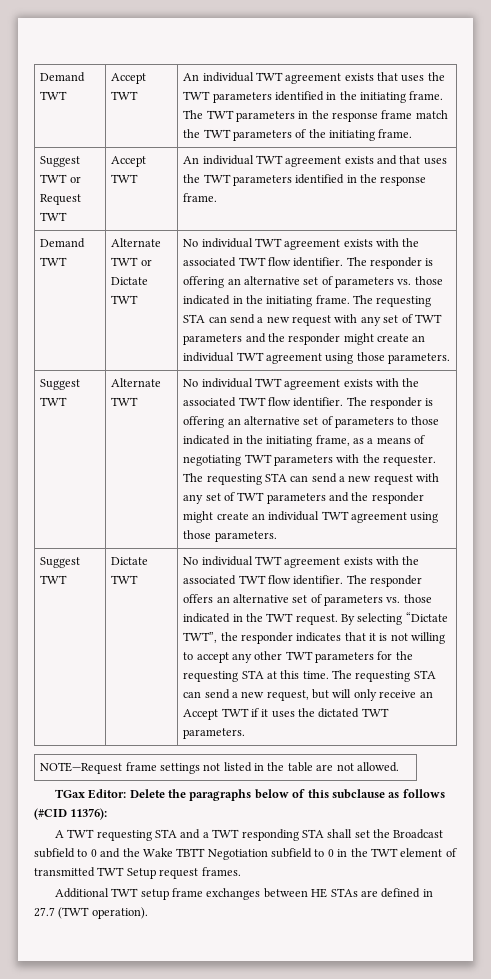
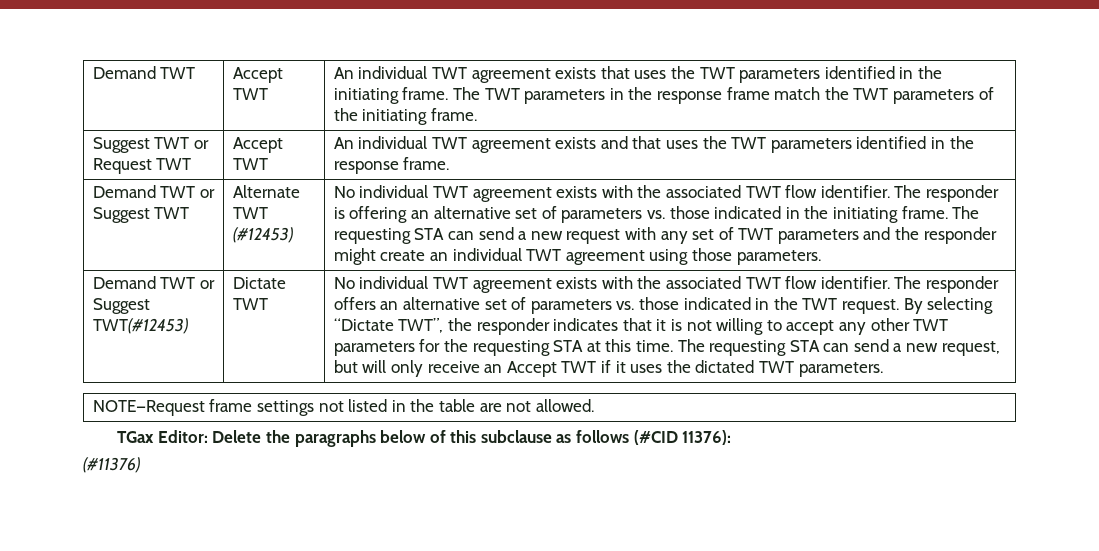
[111,238,162,247] [111,257,152,266] [111,277,149,285] [111,295,139,304] | Alternate TWT or Dictate TWT -> [200,189,216,198] [92,207,190,223] [232,185,300,198] [232,207,268,219] [232,227,293,243] or Suggest TWT | Alternate TWT (#12453)
[40,379,81,390] [40,397,68,406] [111,378,162,387] [111,397,139,406] [183,378,420,390] [183,397,434,409] [183,416,439,428] [183,435,426,447] [183,454,437,466] [183,473,440,485] [183,492,424,504] [183,511,439,523] [183,530,277,542] [40,557,81,568] [40,575,68,584] Suggest TWT | Alternate TWT | No individual TWT agreement exists with the associated TWT flow identifier. The responder is offering an alternative set of parameters to those indicated in the initiating frame, as a means of negotiating TWT parameters with the requester. The requesting STA can send a new request with any set of TWT parameters and the responder might create an individual TWT agreement using those parameters. // Suggest TWT -> [92,276,216,289] [92,298,150,314] [92,318,188,334] Demand TWT or Suggest TWT(#12453)
[54,829,444,841] [34,848,457,860] [34,867,241,879] [54,888,433,900] [34,907,148,919] A TWT requesting STA and a TWT responding STA shall set the Broadcast subfield to 0 and the Wake TBTT Negotiation subfield to 0 in the TWT element of transmitted TWT Setup request frames. // Additional TWT setup frame exchanges between HE STAs are defined in 27.7 (TWT operation). -> [83,457,140,473] (#11376)

